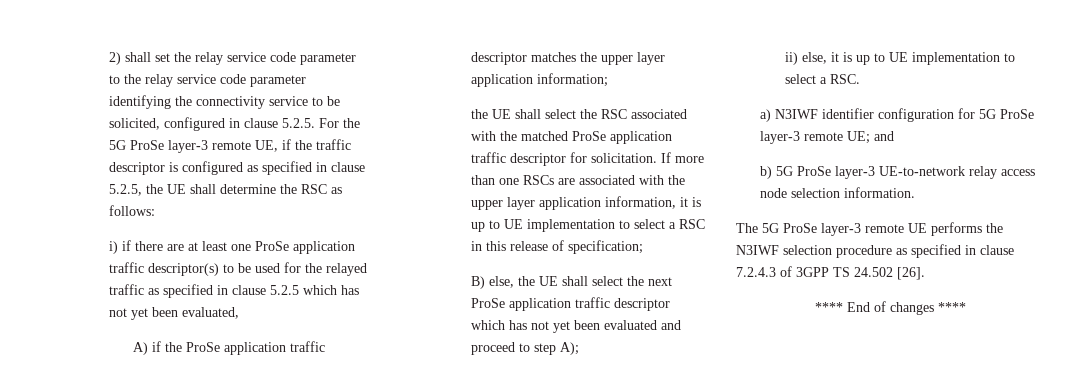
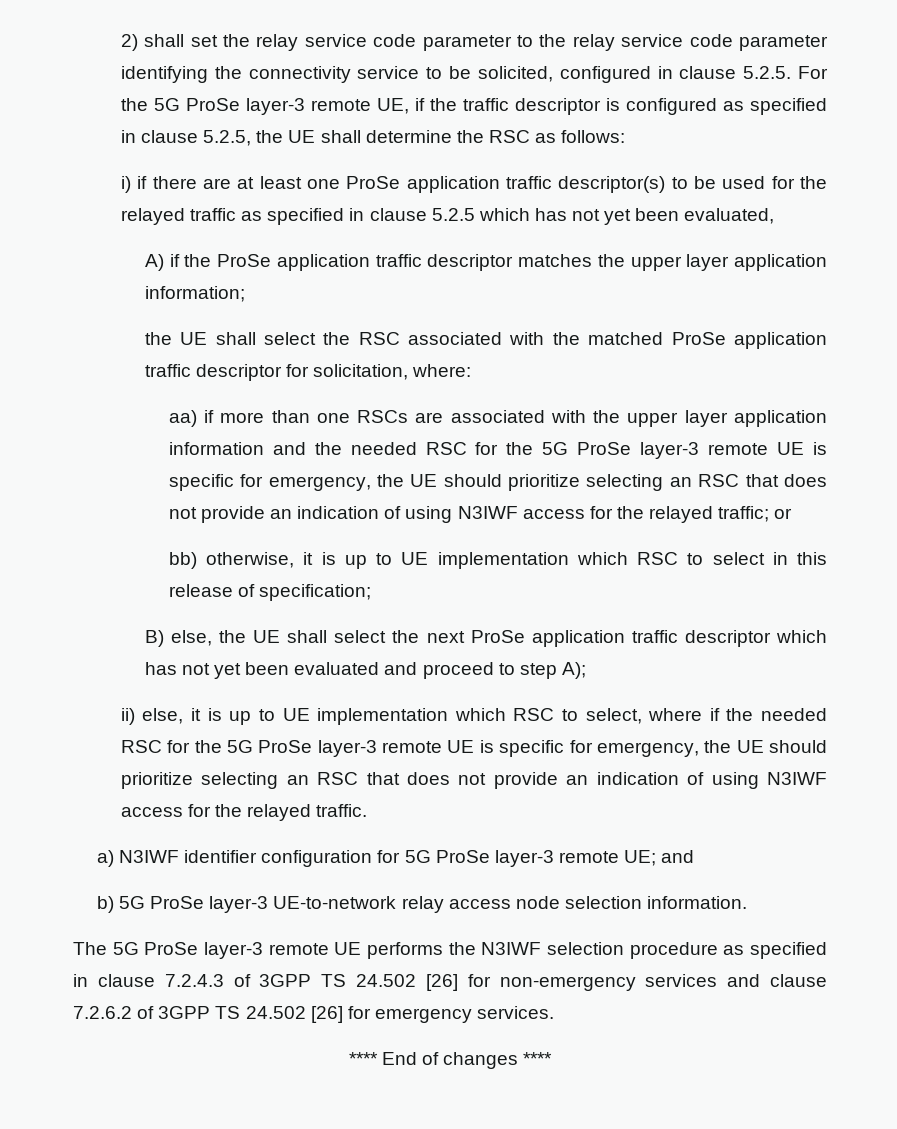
[590,152,671,163] solicitation. If -> [313,364,472,380] [168,410,215,427] solicitation, where: // aa) if
[604,196,701,209] [470,219,705,232] information, it is up to UE implementation to select a RSC -> [168,442,827,459] [168,474,827,491] [168,506,793,523] [168,552,765,569] information and the needed RSC for the 5G ProSe layer-3 remote UE is specific for emergency, the UE should prioritize selecting an RSC that does not provide an indication of using N3IWF access for the relayed traffic; or // bb) otherwise, it is up to UE implementation which RSC to select
[1003,53,1015,62] [784,74,860,84] to select a RSC. -> [454,708,827,724] [120,740,828,757] [120,772,827,789] [120,804,368,821] which RSC to select, where if the needed RSC for the 5G ProSe layer-3 remote UE is specific for emergency, the UE should prioritize selecting an RSC that does not provide an indication of using N3IWF access for the relayed traffic.
[897,267,925,280] [26]. -> [425,974,828,991] [73,1006,555,1023] [26] for non-emergency services and clause 7.2.6.2 of 3GPP TS 24.502 [26] for emergency services.

